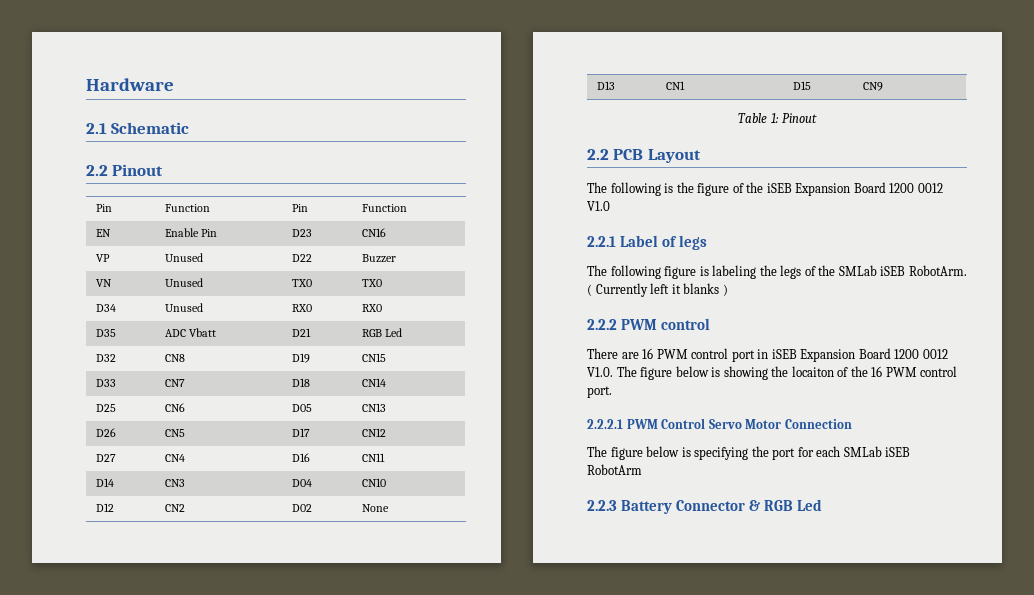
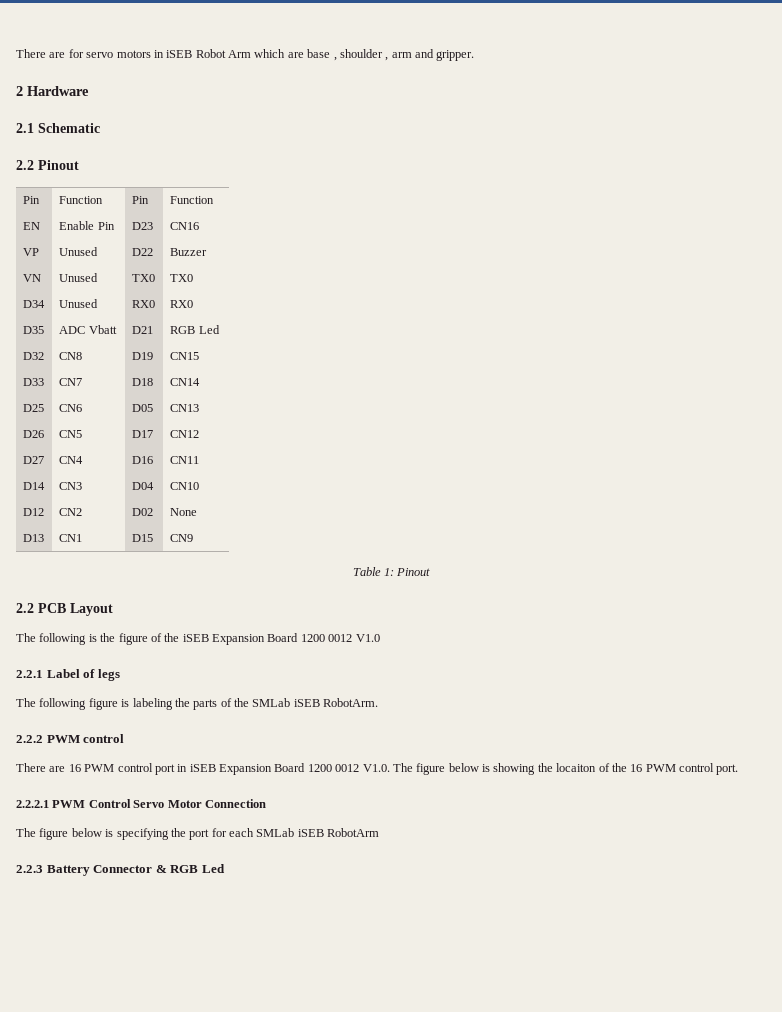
(86, 84) none -> [16,49,475,61] [16,86,23,96] There are for servo motors in iSEB Robot Arm which are base , shoulder , arm and gripper. // 2
[780,265,802,279] legs -> [193,699,218,710] parts
[587,283,728,297] ( Currently left it blanks ) -> (379, 702) none

